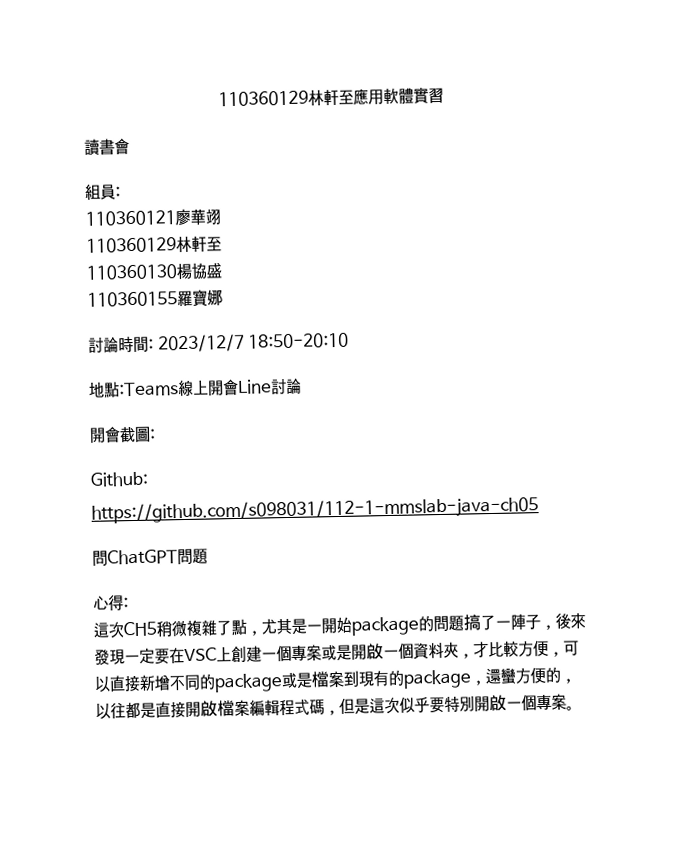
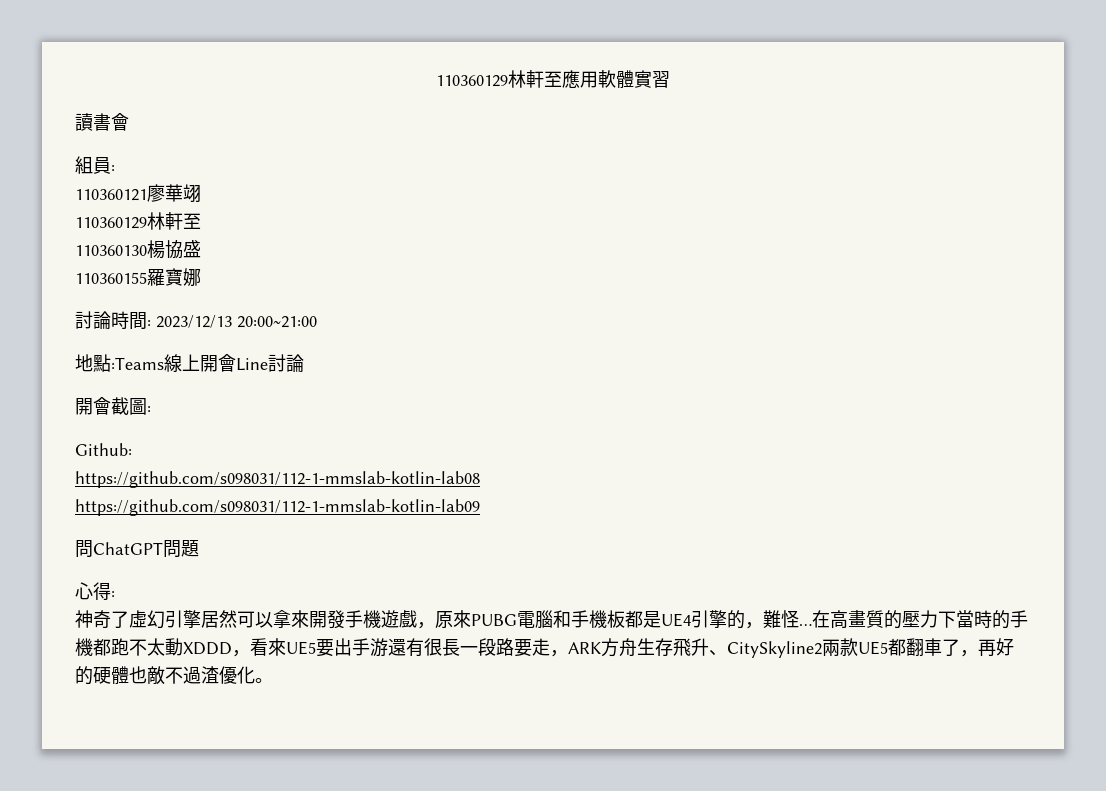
[157,332,350,353] 2023/12/7 18:50-20:10 -> [156,315,317,328] 2023/12/13 20:00~21:00
[91,496,539,524] https://github.com/s098031/112-1-mmslab-java-ch05 -> [75,471,480,488] [75,499,480,516] https://github.com/s098031/112-1-mmslab-kotlin-lab08 // https://github.com/s098031/112-1-mmslab-kotlin-lab09
[93,612,586,639] [94,639,579,666] [94,666,576,693] [95,693,567,720] 這次CH5稍微複雜了點，尤其是一開始package的問題搞了一陣子，後來發現一定要在VSC上創建一個專案或是開啟一個資料夾，才比較方便，可以直接新增不同的package或是檔案到現有的package，還蠻方便的，以往都是直接開啟檔案編輯程式碼，但是這次似乎要特別開啟一個專案 -> [75,610,1028,629] [75,638,1014,658] [75,666,255,685] 神奇了虛幻引擎居然可以拿來開發手機遊戲，原來PUBG電腦和手機板都是UE4引擎的，難怪…在高畫質的壓力下當時的手機都跑不太動XDDD，看來UE5要出手游還有很長一段路要走，ARK方舟生存飛升、CitySkyline2兩款UE5都翻車了，再好的硬體也敵不過渣優化

